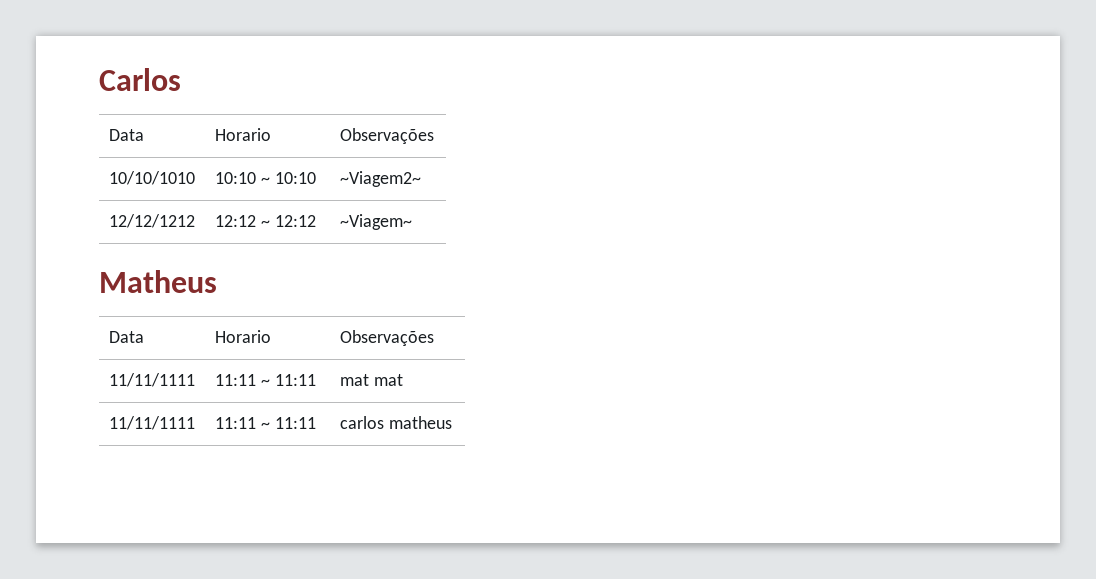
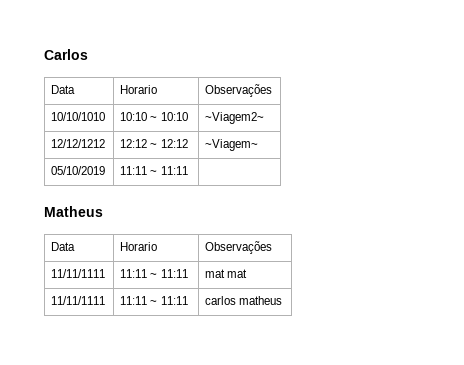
(412, 222) none -> [51,166,106,175] [120,166,188,175] // 05/10/2019 | 11:11 ~ 11:11 |

